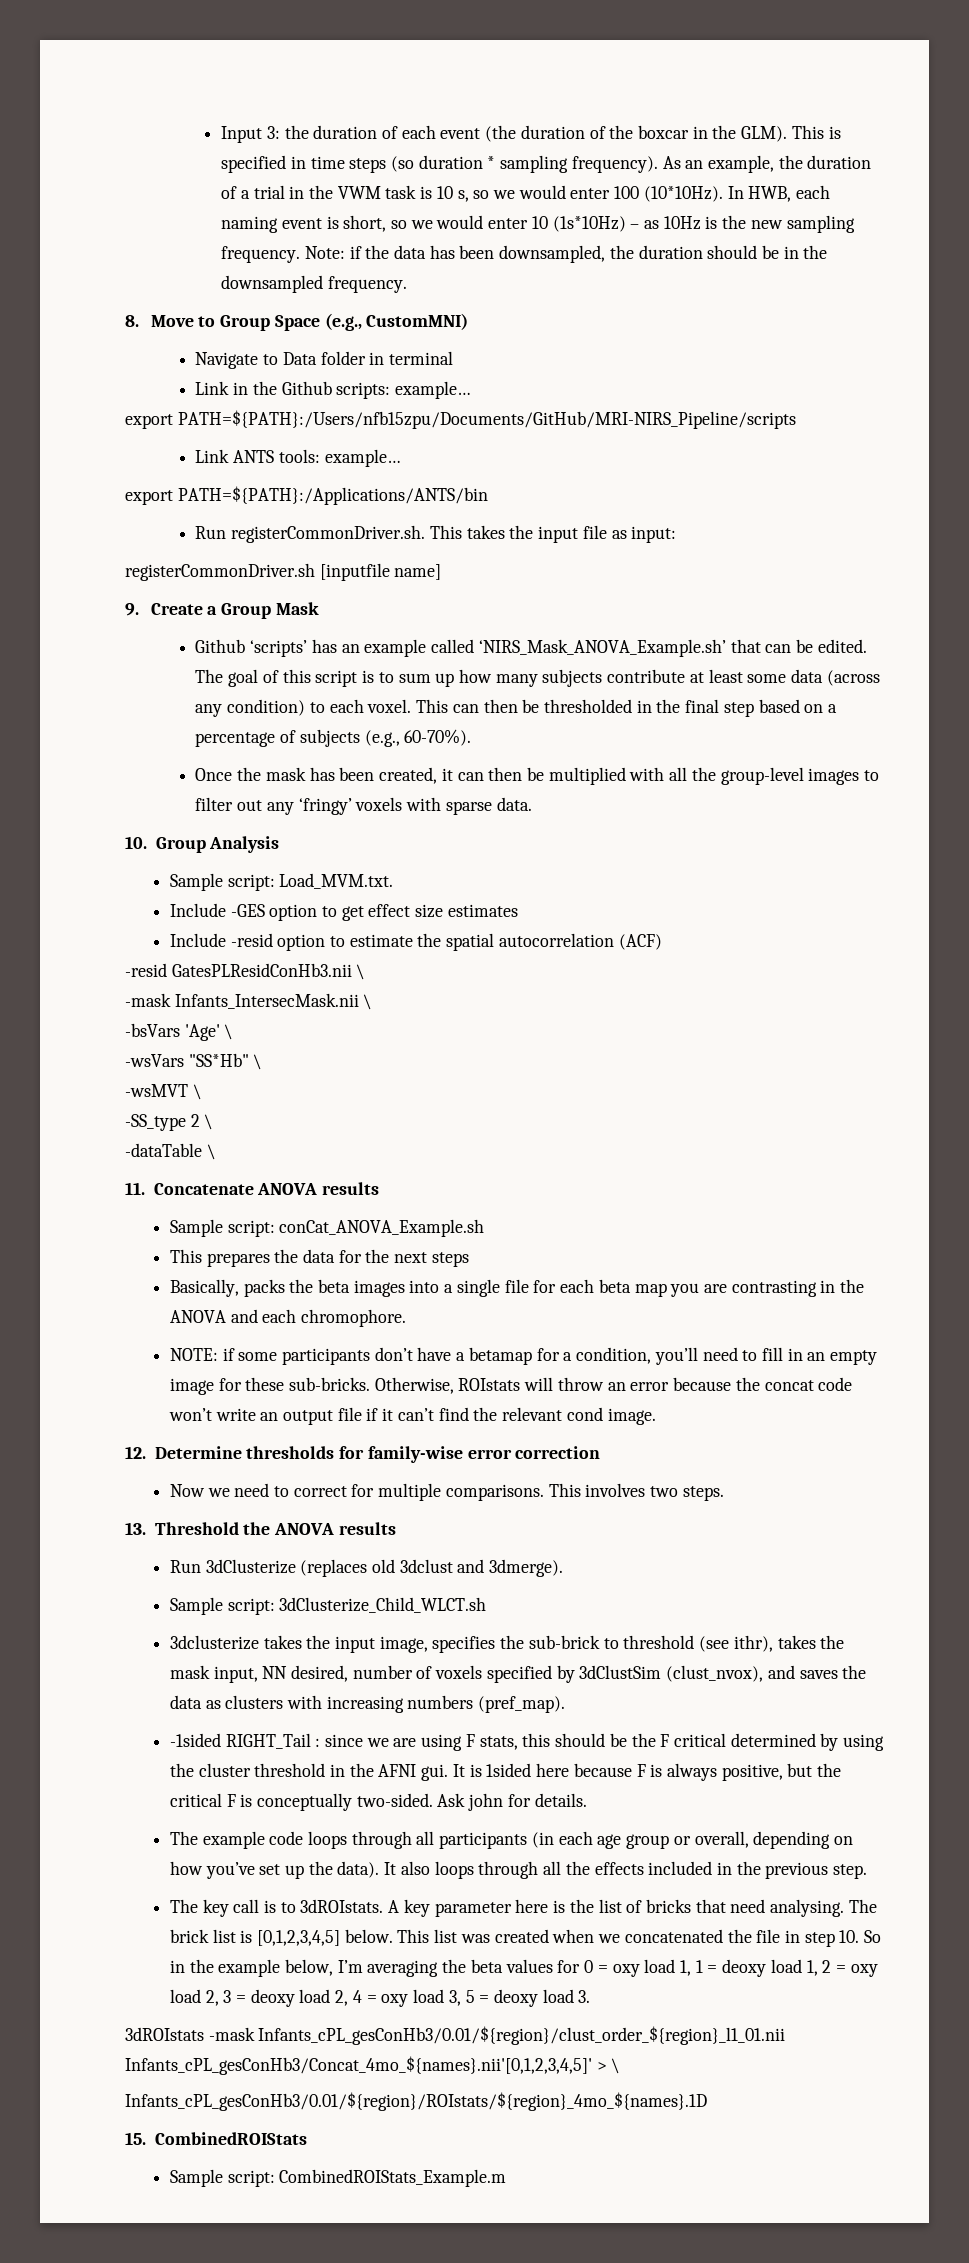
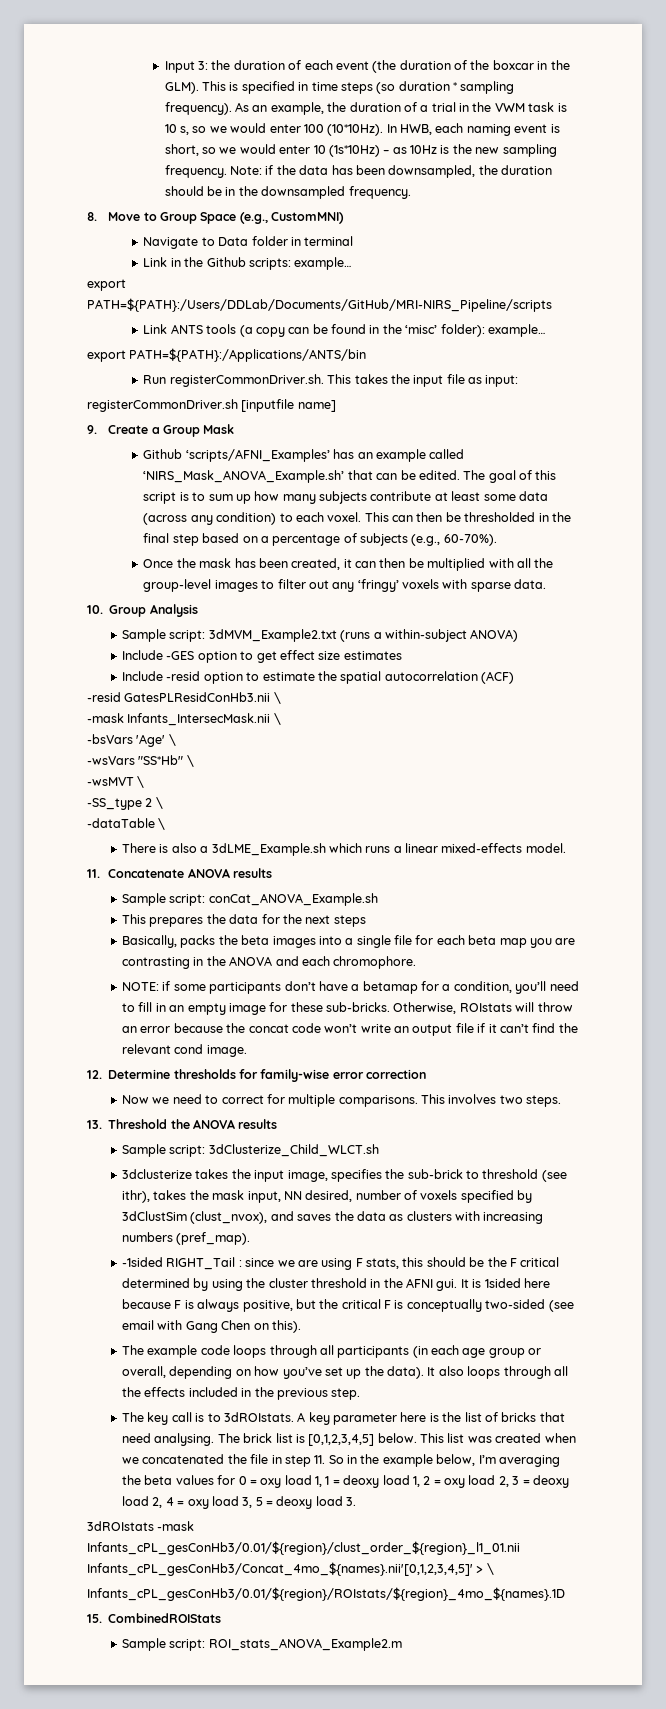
[177,410,796,429] PATH=${PATH}:/Users/nfb15zpu/Documents/GitHub/MRI-NIRS_Pipeline/scripts -> [87,298,552,312] PATH=${PATH}:/Users/DDLab/Documents/GitHub/MRI-NIRS_Pipeline/scripts
[278,449,320,463] tools: -> [206,324,485,337] tools (a copy can be found in the ‘misc’ folder):
[250,640,308,657] ‘scripts’ -> [185,449,330,462] ‘scripts/AFNI_Examples’
[279,873,394,889] Load_MVM.txt. -> [208,629,519,642] 3dMVM_Example2.txt (runs a within-subject ANOVA)
(216, 1152) none -> [122,843,566,856] // There is also a 3dLME_Example.sh which runs a linear mixed-effects model.
[169,1559,564,1577] // Run 3dClusterize (replaces old 3dclust and 3dmerge). -> (278, 1124) none
[356,1793,587,1811] two-sided. Ask john for details. -> [485,1299,574,1312] [122,1320,301,1333] two-sided (see email with Gang Chen on this).
[839,1930,860,1943] 10. -> [314,1455,326,1464] 11.
[279,2169,507,2187] CombinedROIStats_Example.m -> [208,1638,402,1651] ROI_stats_ANOVA_Example2.m

